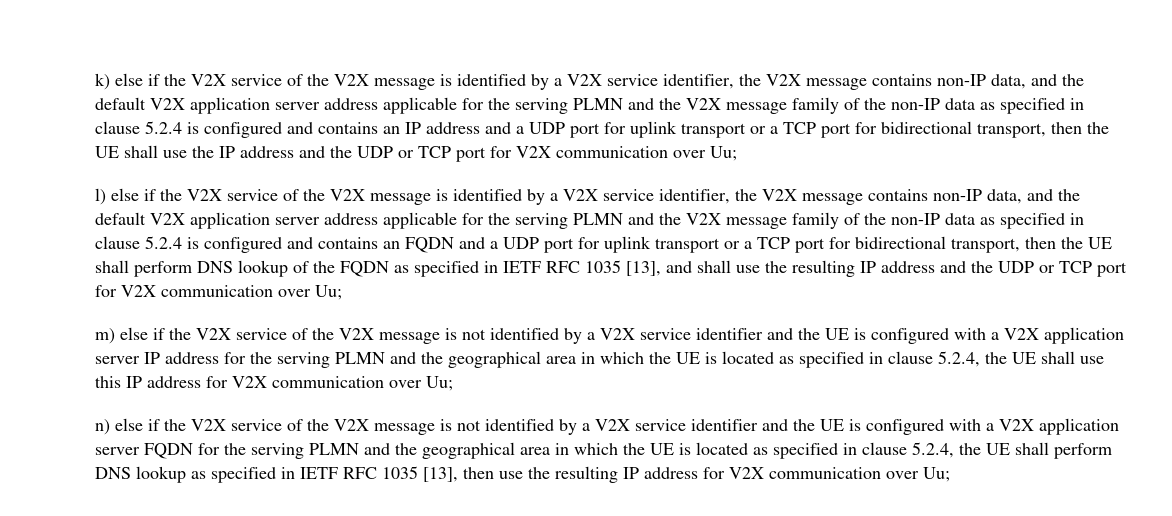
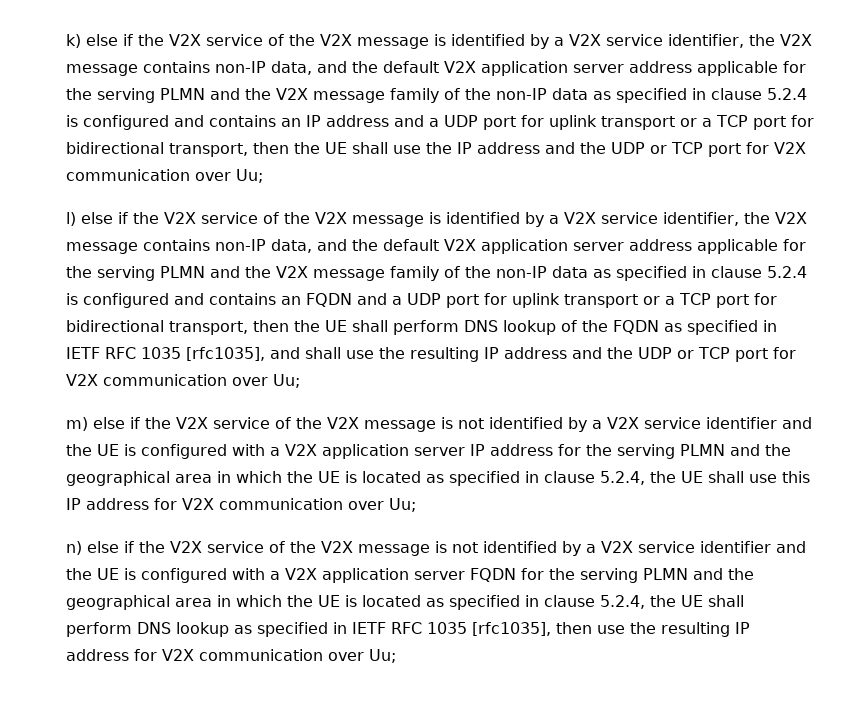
[625,261,661,276] [13], -> [186,347,266,361] [rfc1035],
[422,467,458,482] [13], -> [472,622,552,636] [rfc1035],

